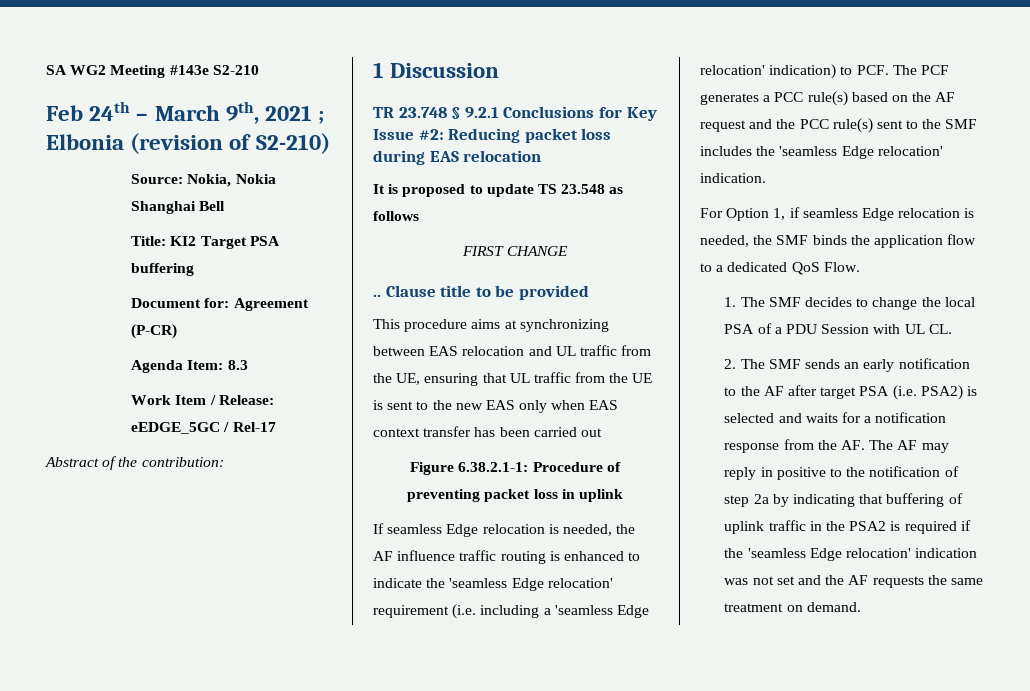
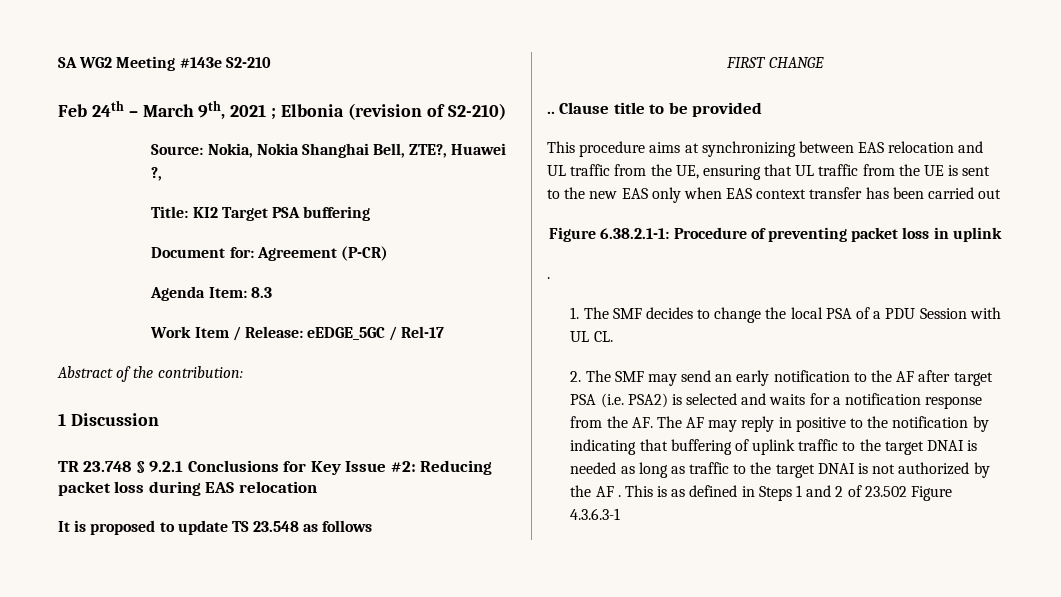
[199,201,226,211] Bell -> [373,143,507,158] [151,167,163,181] Bell, ZTE?, Huawei ?,
[373,523,636,537] [373,550,641,564] [373,578,613,591] [373,604,649,619] [700,64,949,79] [700,91,956,106] [700,118,978,133] [700,146,943,159] [700,173,766,183] [700,207,975,221] [700,234,977,248] [700,262,860,275] If seamless Edge relocation is needed, the AF influence traffic routing is enhanced to indicate the 'seamless Edge relocation' requirement (i.e. including a 'seamless Edge relocation' indication) to PCF. The PCF generates a PCC rule(s) based on the AF request and the PCC rule(s) sent to the SMF includes the 'seamless Edge relocation' indication. // For Option 1, if seamless Edge relocation is needed, the SMF binds the application flow to a dedicated QoS Flow. -> [547,277,550,279] .
[804,359,840,369] sends -> [647,370,712,386] may send
[944,466,959,477] [724,494,769,507] of step 2a -> (969, 422) none
[809,520,971,534] [724,548,978,561] [724,575,983,588] [724,602,861,612] in the PSA2 is required if the 'seamless Edge relocation' indication was not set and the AF requests the same treatment on demand. -> [842,439,978,455] [570,462,990,478] [570,485,952,501] [570,508,621,520] to the target DNAI is needed as long as traffic to the target DNAI is not authorized by the AF . This is as defined in Steps 1 and 2 of 23.502 Figure 4.3.6.3-1

